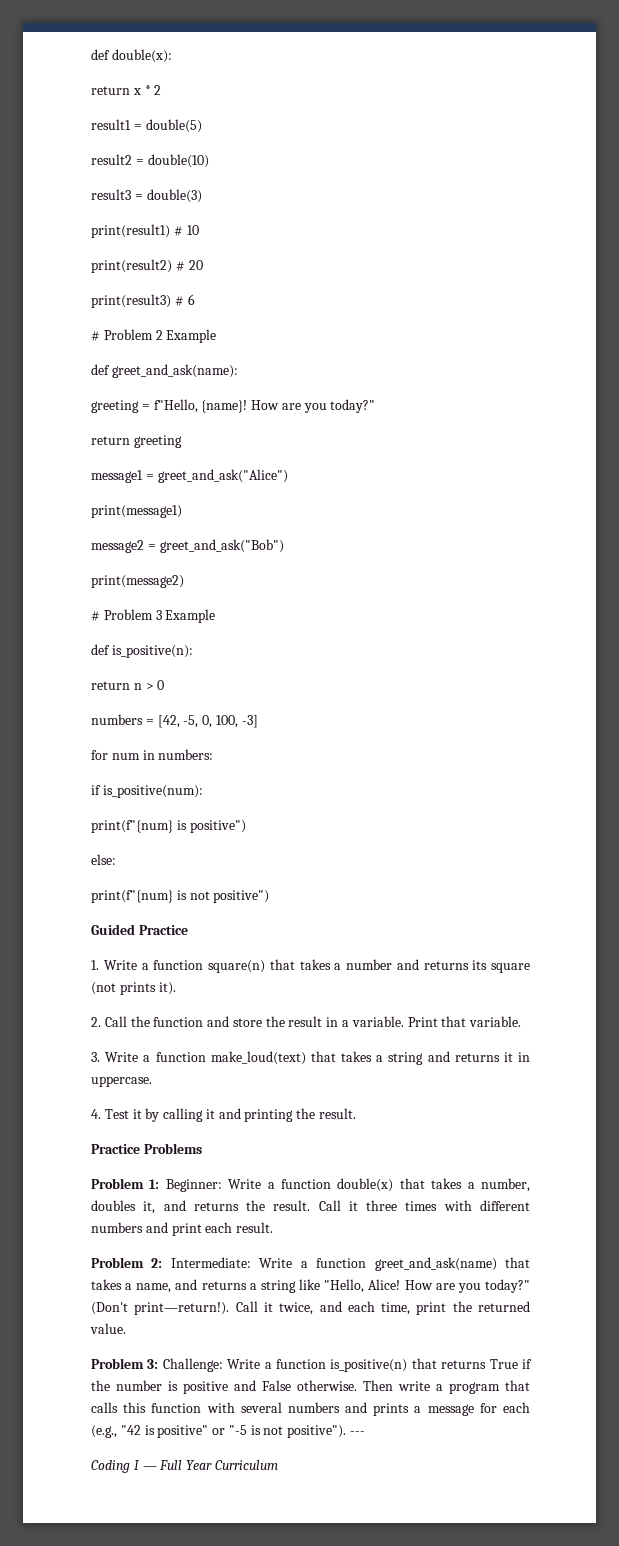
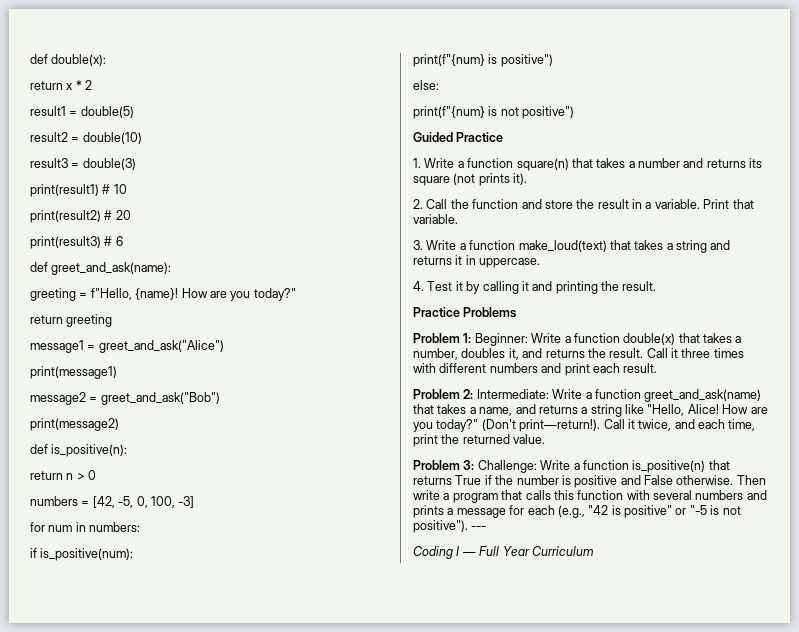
[91,329,217,343] // # Problem 2 Example -> (123, 241) none
[91,609,216,623] // # Problem 3 Example -> (119, 424) none

